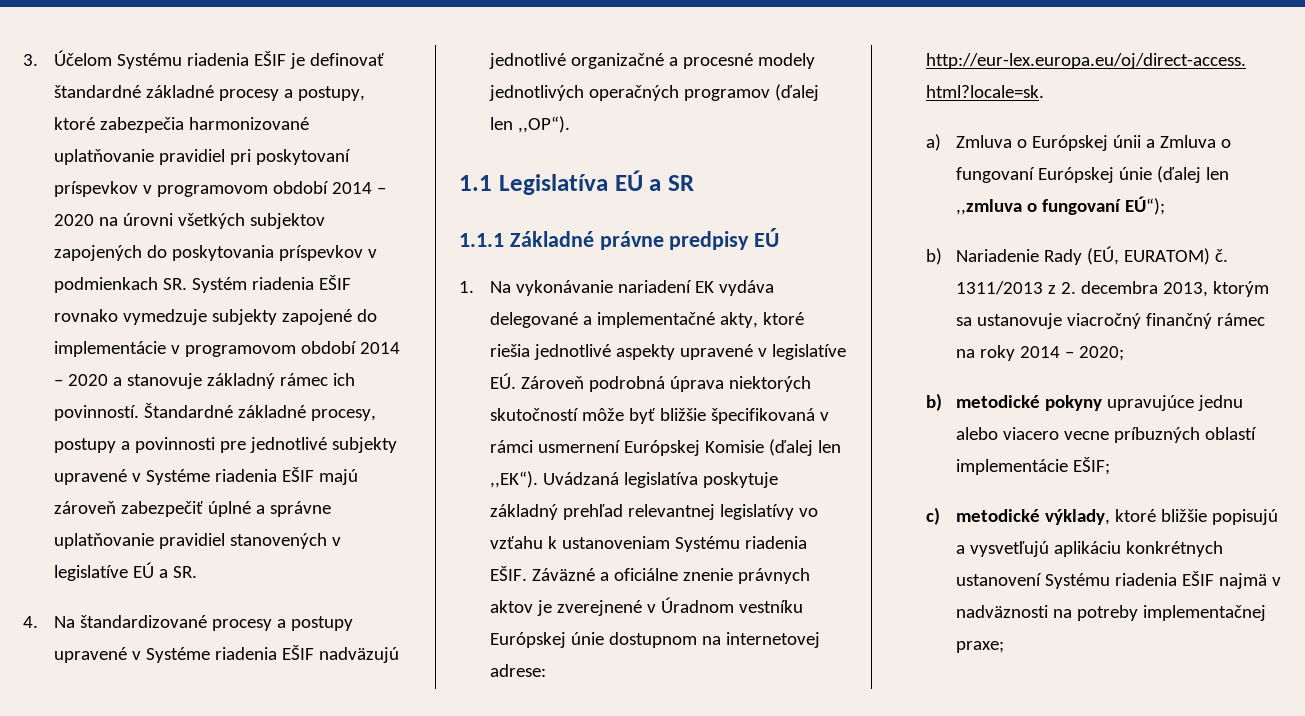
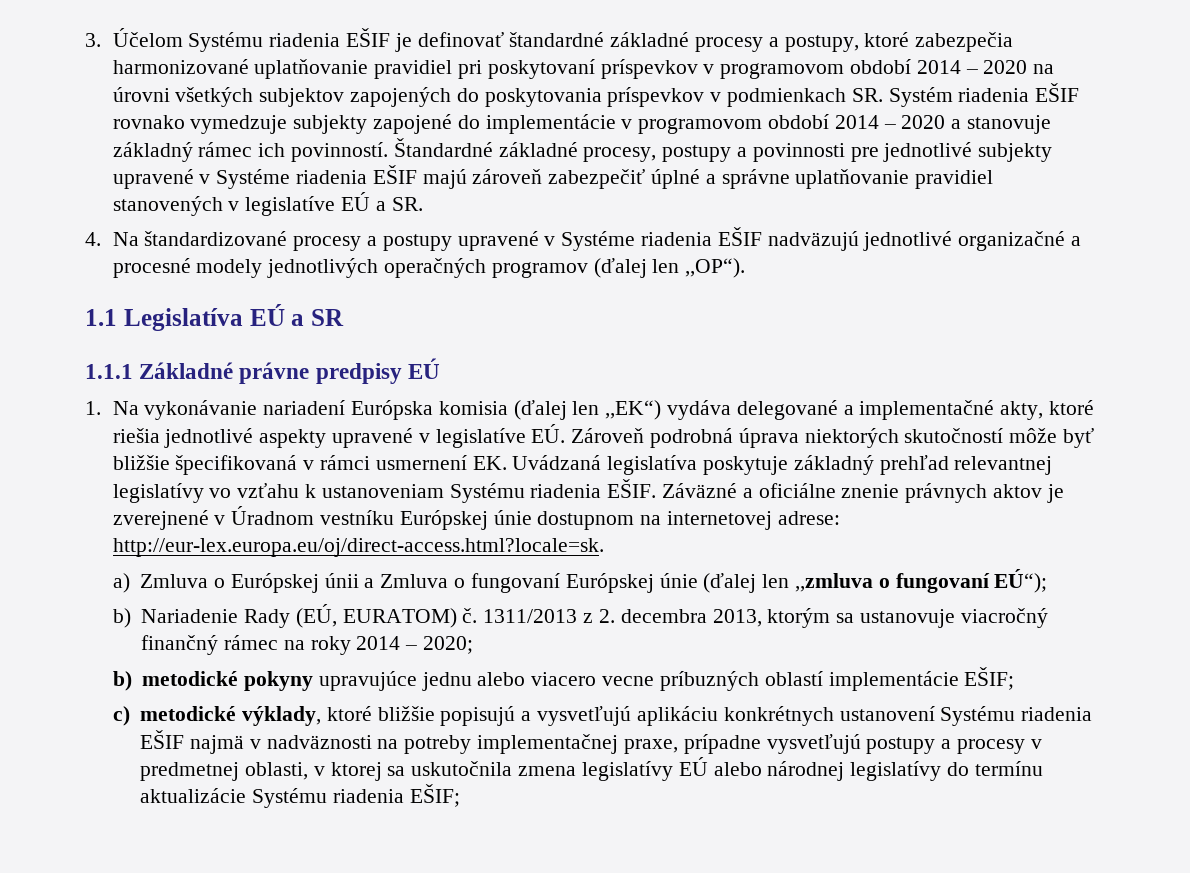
[694,281,714,293] EK -> [350,400,662,420] Európska komisia (ďalej len ,,EK“)
[623,439,841,456] [489,471,538,488] Európskej Komisie (ďalej len ,,EK“). -> [472,456,507,470] EK.
[956,641,1005,653] praxe; -> [623,734,1042,754] [140,757,1043,781] [140,784,460,808] praxe, prípadne vysvetľujú postupy a procesy v predmetnej oblasti, v ktorej sa uskutočnila zmena legislatívy EÚ alebo národnej legislatívy do termínu aktualizácie Systému riadenia EŠIF;

